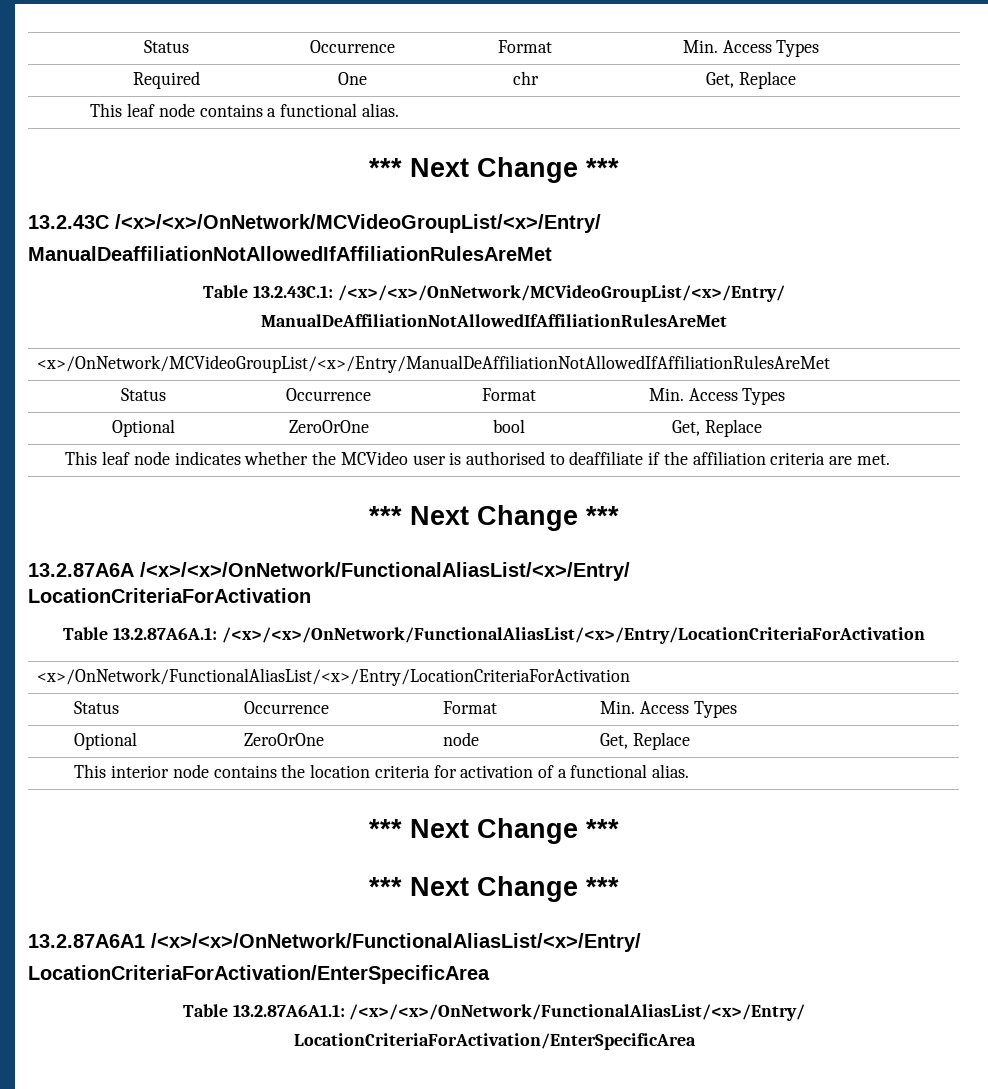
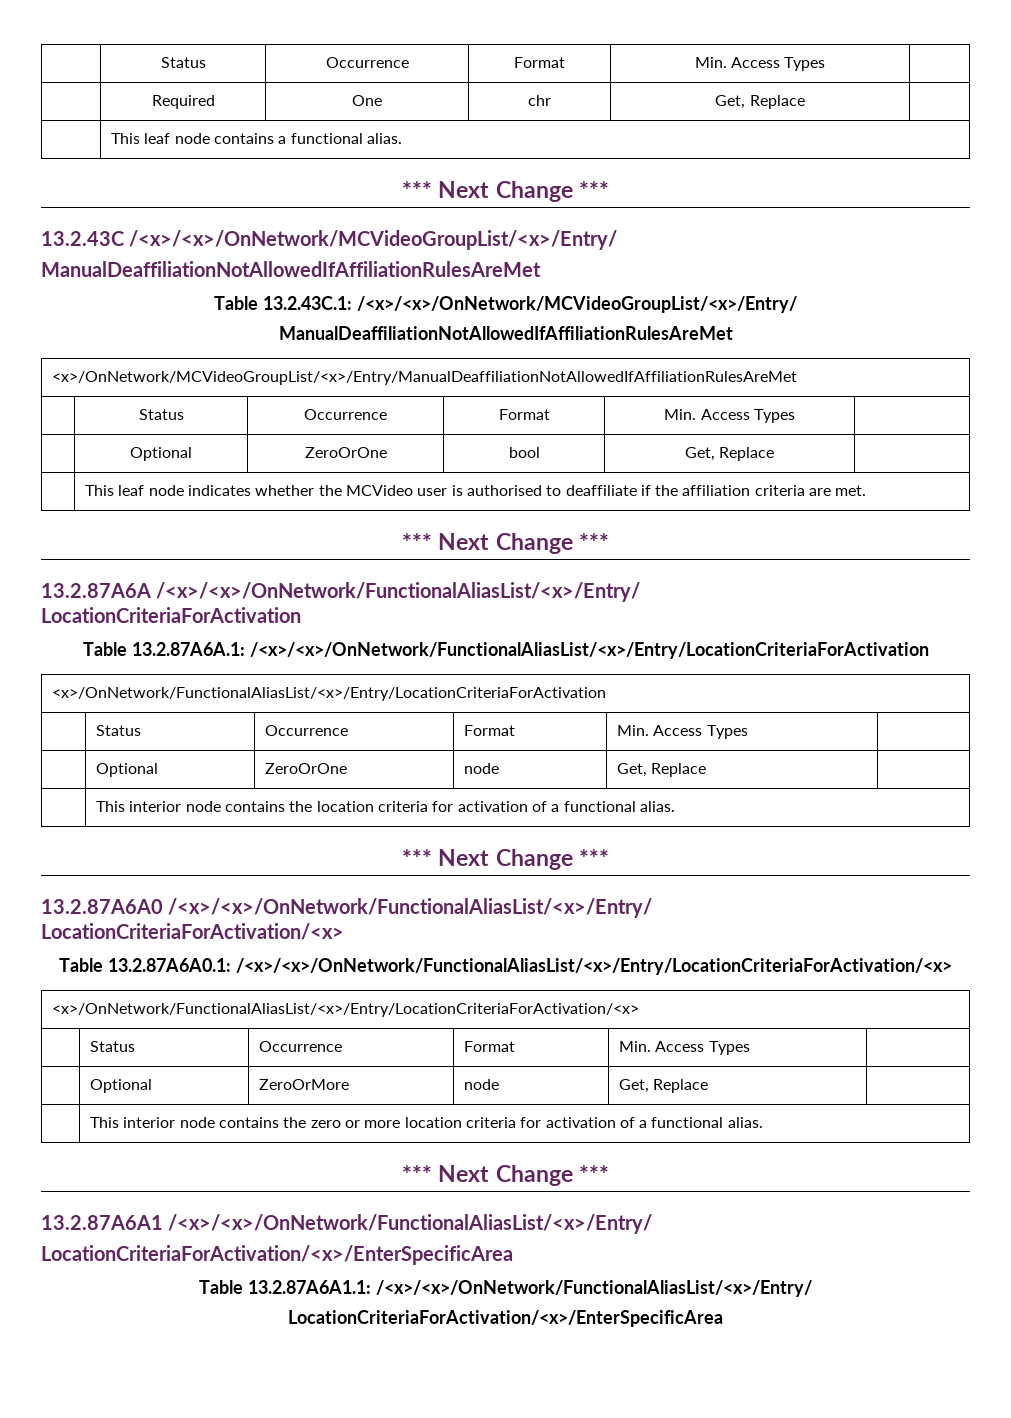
[261,314,727,327] [37,355,831,373] ManualDeAffiliationNotAllowedIfAffiliationRulesAreMet // <x>/OnNetwork/MCVideoGroupList/<x>/Entry/ManualDeAffiliationNotAllowedIfAffiliationRulesAreMet -> [278,326,733,340] [51,371,797,385] ManualDeaffiliationNotAllowedIfAffiliationRulesAreMet // <x>/OnNetwork/MCVideoGroupList/<x>/Entry/ManualDeaffiliationNotAllowedIfAffiliationRulesAreMet
(619, 828) none -> [41,898,653,918] [41,923,344,940] [59,958,952,975] [51,1003,639,1017] [89,1041,135,1052] [258,1041,342,1052] [463,1041,515,1052] [618,1041,750,1055] [89,1079,152,1093] [258,1079,349,1090] [463,1079,499,1090] [618,1079,709,1093] [89,1117,763,1128] // 13.2.87A6A0 /<x>/<x>/OnNetwork/FunctionalAliasList/<x>/Entry/ // LocationCriteriaForActivation/<x> // Table 13.2.87A6A0.1: /<x>/<x>/OnNetwork/FunctionalAliasList/<x>/Entry/LocationCriteriaForActivation/<x> // <x>/OnNetwork/FunctionalAliasList/<x>/Entry/LocationCriteriaForActivation/<x> // | Status | Occurrence | Format | Min. Access Types | // | Optional | ZeroOrMore | node | Get, Replace | // | This interior node contains the zero or more location criteria for activation of a functional alias.
[28,965,490,984] LocationCriteriaForActivation/EnterSpecificArea -> [41,1245,513,1265] LocationCriteriaForActivation/<x>/EnterSpecificArea
[293,1033,696,1050] LocationCriteriaForActivation/EnterSpecificArea -> [288,1310,723,1327] LocationCriteriaForActivation/<x>/EnterSpecificArea

